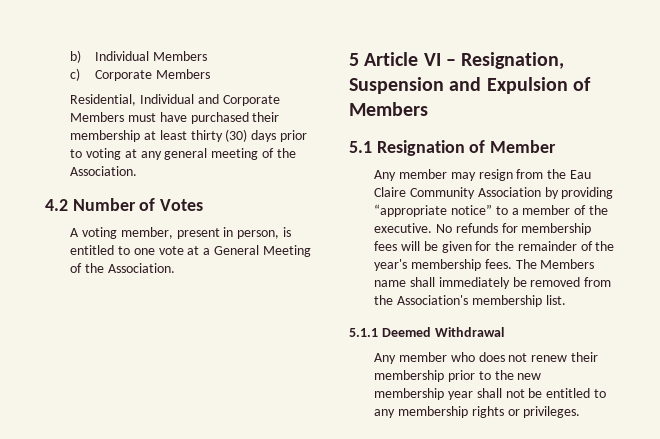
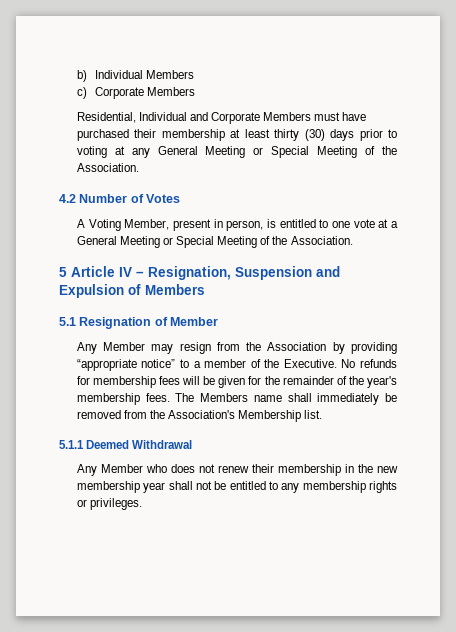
[164,148,259,160] general meeting -> [157,146,358,158] General Meeting or Special Meeting
[82,227,173,239] voting member, -> [88,219,170,231] Voting Member,
(311, 251) none -> [163,236,258,248] or Special Meeting
[423,53,441,66] VI -> [119,267,132,277] IV
[399,169,448,179] member -> [103,342,146,351] Member
[569,170,591,179] [374,187,476,199] Eau Claire Community -> (262, 346) none
[374,223,433,233] executive. -> [283,359,337,368] Executive.
[471,295,542,307] membership -> [238,410,302,422] Membership
[399,352,448,362] member -> [100,464,143,473] Member
[448,370,491,382] prior to -> [344,464,354,473] in

